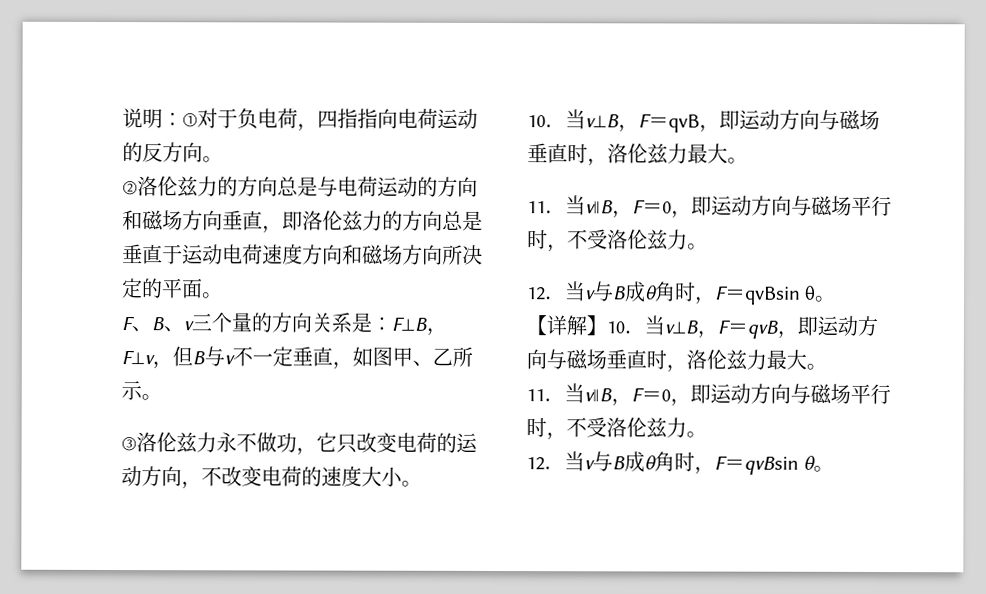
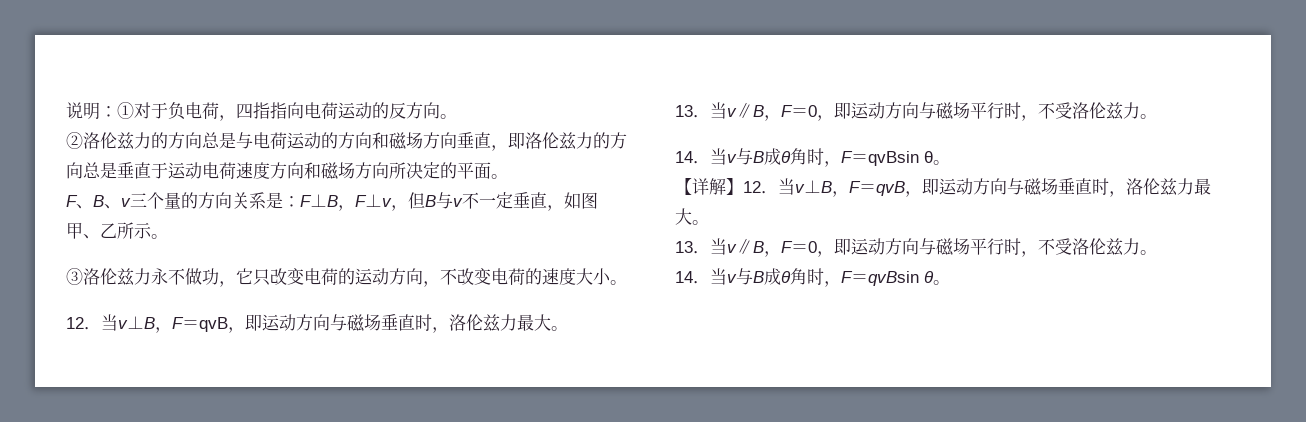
[527,115,546,128] 10 -> [66,317,84,329] 12
[527,201,546,214] 11 -> [675,105,693,117] 13
[526,287,546,301] 12 -> [675,151,693,163] 14
[606,321,625,334] 10 -> [743,181,761,193] 12
[526,389,545,402] 11 -> [675,241,693,253] 13
[526,457,545,471] 12 -> [675,271,693,283] 14

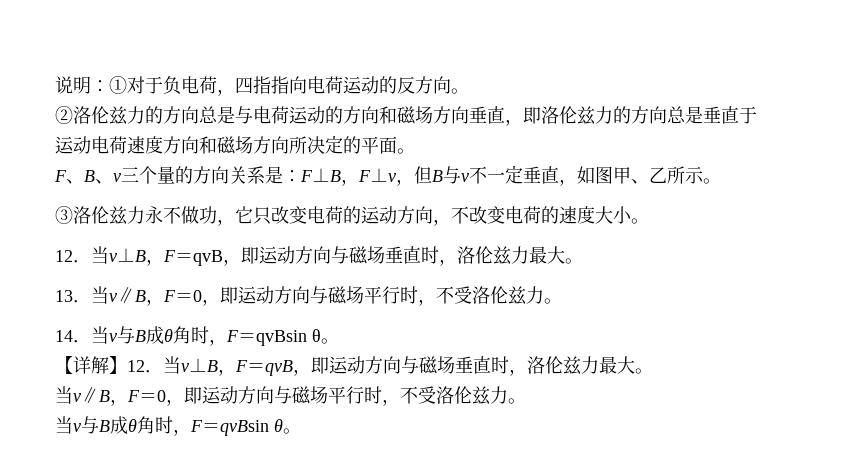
[675,241,710,254] 13． -> (653, 371) none
[675,271,710,284] 14． -> (526, 401) none

